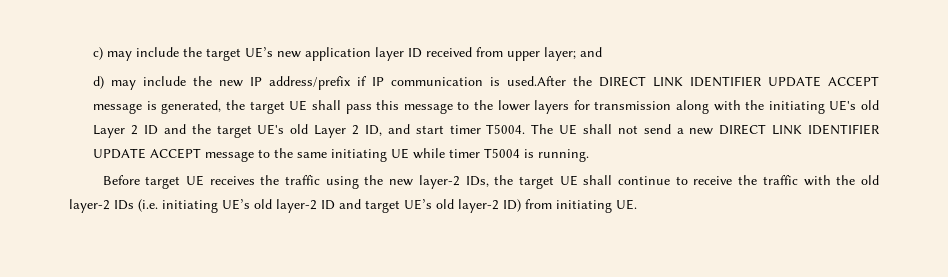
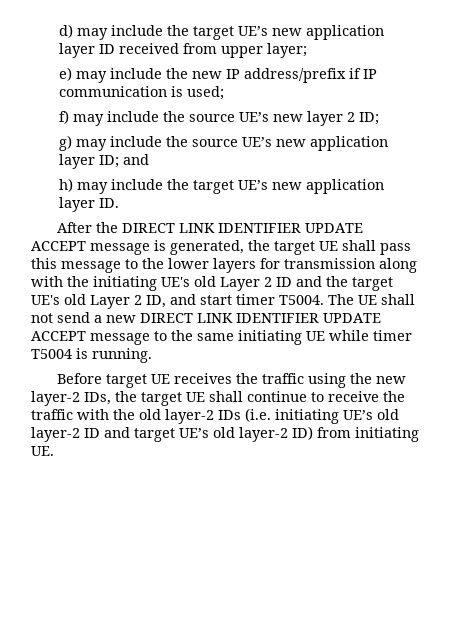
[93,47,104,60] c) -> [58,24,73,38] d)
[580,47,603,57] [93,76,105,89] and // d) -> [58,67,72,81] // e)
[507,76,567,86] used.After -> [186,86,224,100] [58,110,379,126] [58,135,388,151] [58,154,149,169] [58,178,384,194] [58,197,119,212] [56,222,92,233] used; // f) may include the source UE’s new layer 2 ID; // g) may include the source UE’s new application layer ID; and // h) may include the target UE’s new application layer ID. // After

